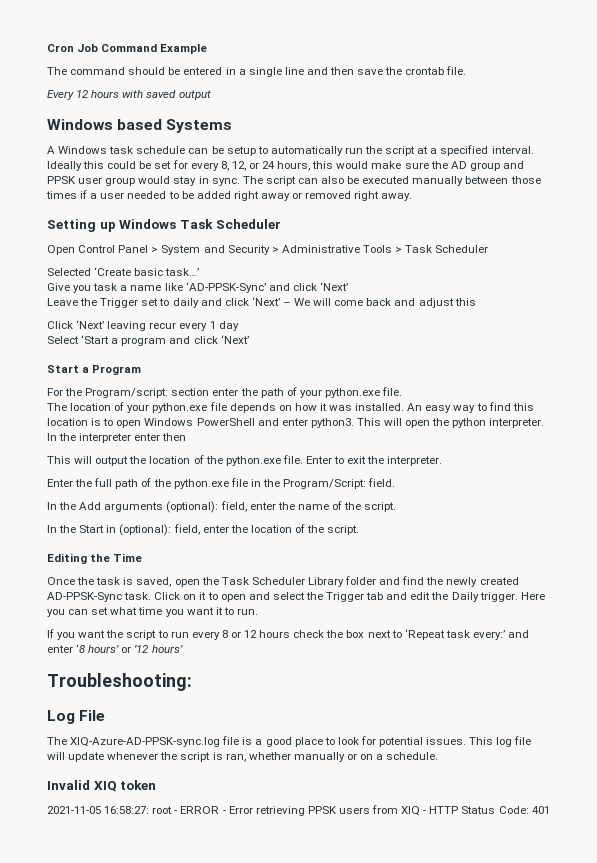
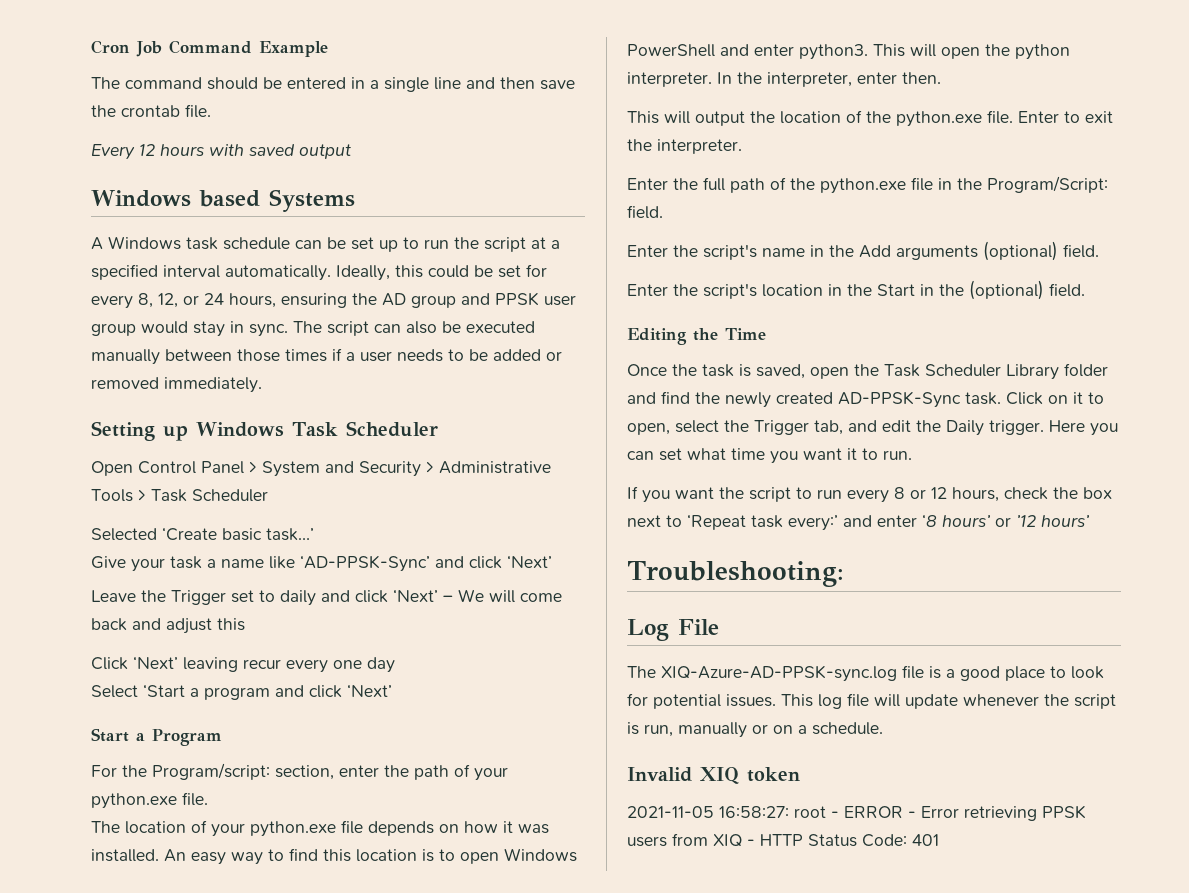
[226,146,343,156] setup to automatically -> [351,237,419,252] set up to
[491,146,534,154] [47,161,82,171] interval. Ideally -> [163,265,390,281] interval automatically. Ideally,
[312,161,429,169] this would make sure -> [281,293,347,308] ensuring
[127,191,167,199] needed -> [397,349,443,362] needs
[233,191,413,201] right away or removed right away. -> [546,351,562,361] [91,377,262,393] or removed immediately.
[73,285,92,293] you -> [131,558,165,572] your
[209,321,216,329] 1 -> [333,660,362,669] one
[171,388,210,396] section -> [275,765,334,780] section,
[79,433,187,443] interpreter enter then -> [767,72,941,87] interpreter, enter then.
[47,501,397,513] [47,524,360,536] In the Add arguments (optional): field, enter the name of the script. // In the Start in (optional): field, enter the location of the script. -> [627,241,1099,261] [627,280,1085,300] Enter the script's name in the Add arguments (optional) field. // Enter the script's location in the Start in the (optional) field.
[220,592,270,602] open and -> [627,423,670,435] open,
[366,592,384,600] tab -> [814,420,843,435] tab,
[259,630,291,638] hours -> [952,487,999,502] hours,
[225,752,291,762] ran, whether -> [644,724,673,737] run,

